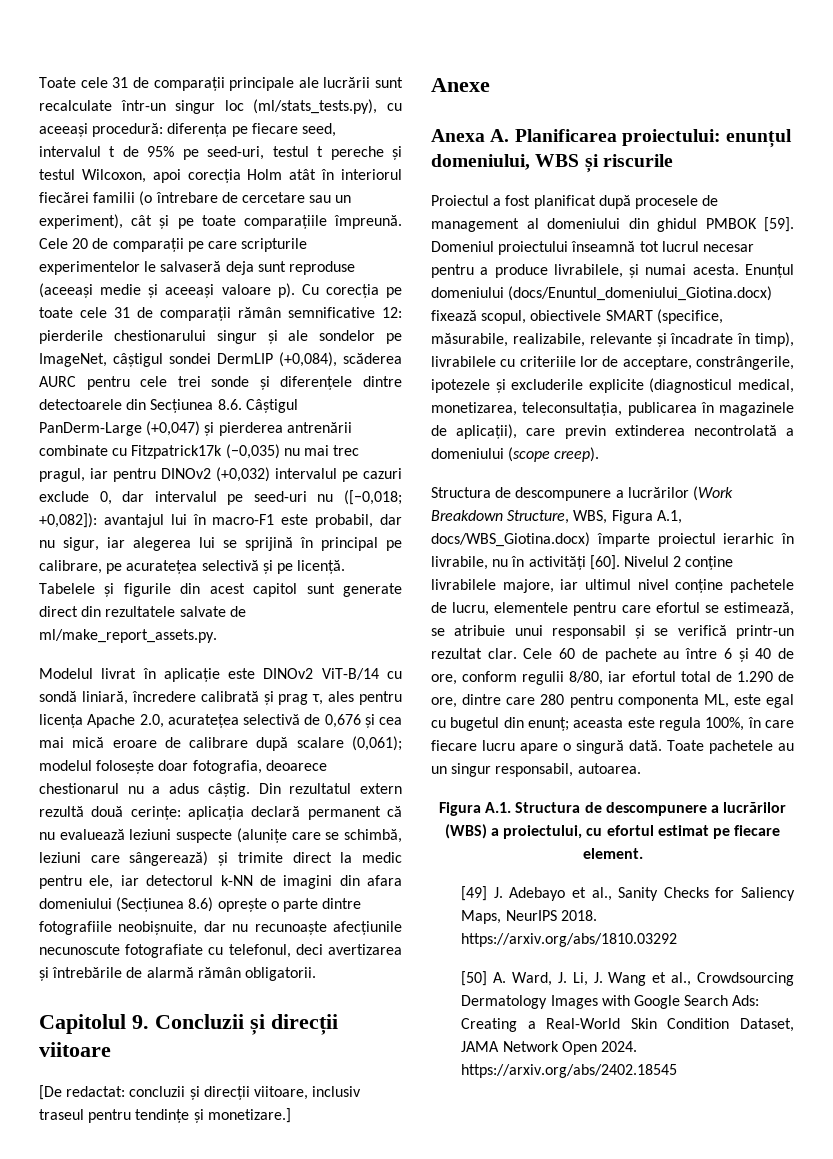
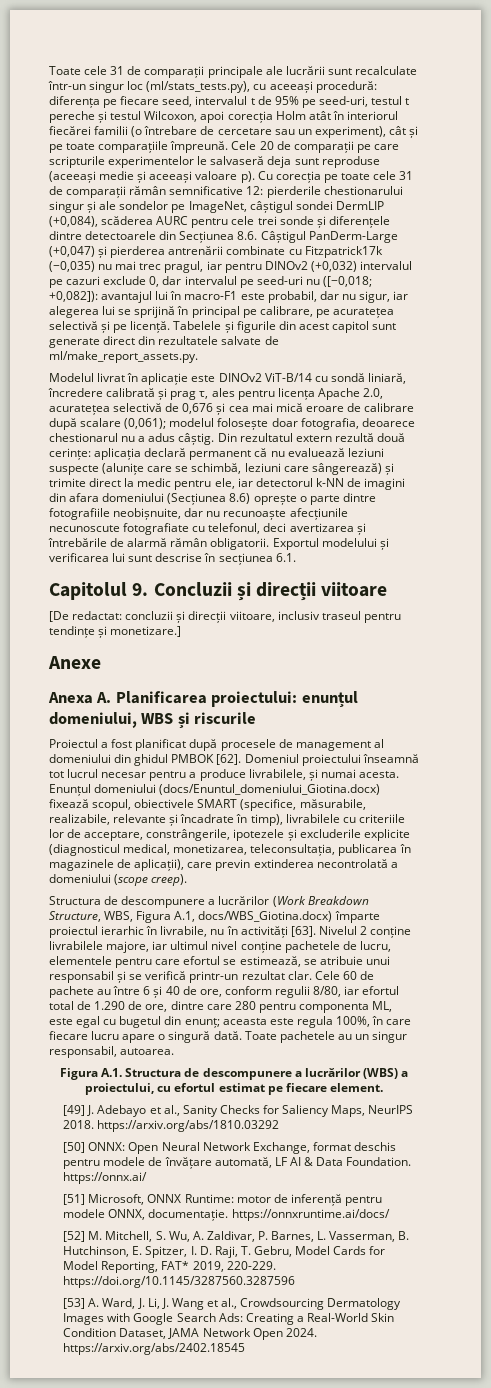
(316, 974) none -> [272,538,389,550] [49,553,296,565] Exportul modelului și verificarea lui sunt descrise în secțiunea 6.1.
[764,217,794,232] [59]. -> [216,754,242,765] [62].
[589,555,620,570] [60]. -> [290,926,316,937] [63].
(488, 978) none -> [88,1142,397,1154] [63,1157,412,1169] [63,1172,148,1184] [63,1194,383,1206] [63,1209,390,1221] [63,1231,410,1242] [63,1246,386,1258] [63,1261,276,1273] [63,1276,296,1288] [63,1298,86,1309] ONNX: Open Neural Network Exchange, format deschis pentru modele de învățare automată, LF AI & Data Foundation. https://onnx.ai/ // [51] Microsoft, ONNX Runtime: motor de inferență pentru modele ONNX, documentație. https://onnxruntime.ai/docs/ // [52] M. Mitchell, S. Wu, A. Zaldivar, P. Barnes, L. Vasserman, B. Hutchinson, E. Spitzer, I. D. Raji, T. Gebru, Model Cards for Model Reporting, FAT* 2019, 220-229. https://doi.org/10.1145/3287560.3287596 // [53]

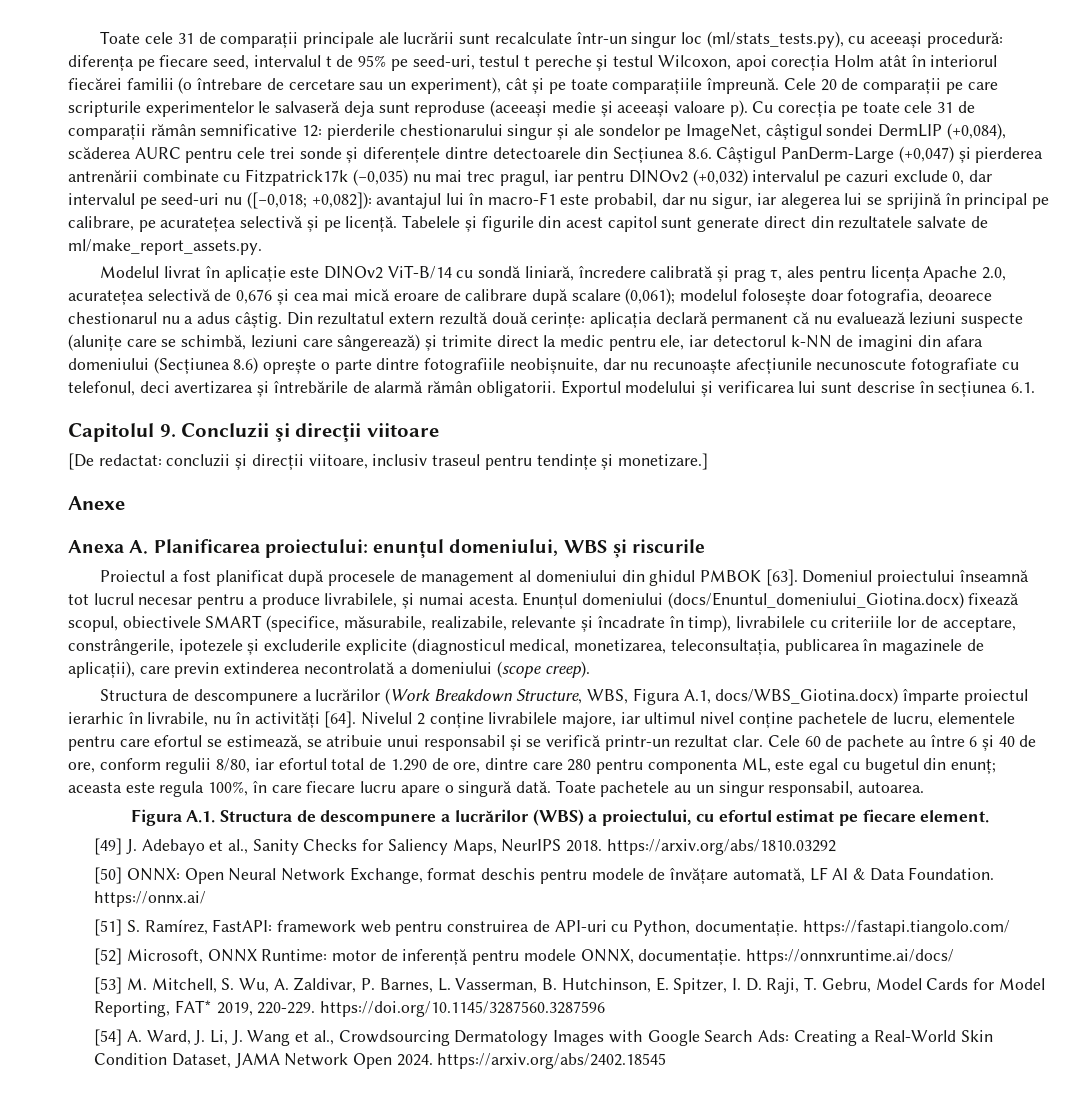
[216,754,242,765] [62]. -> [765,569,798,586] [63].
[290,926,316,937] [63]. -> [324,711,357,728] [64].
(86, 1199) none -> [126,919,1010,936] [94,948,123,965] S. Ramírez, FastAPI: framework web pentru construirea de API-uri cu Python, documentație. https://fastapi.tiangolo.com/ // [52]
[63,1231,86,1242] [52] -> [94,977,123,994] [53]
[63,1298,86,1309] [53] -> [94,1029,123,1046] [54]

